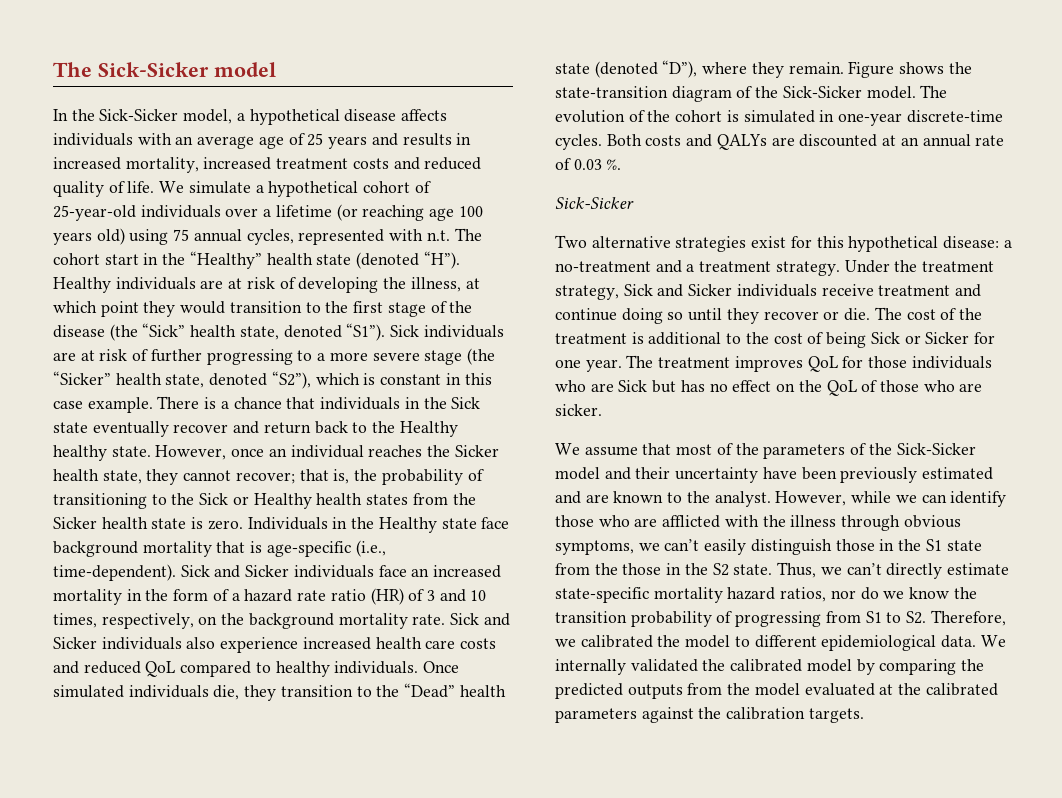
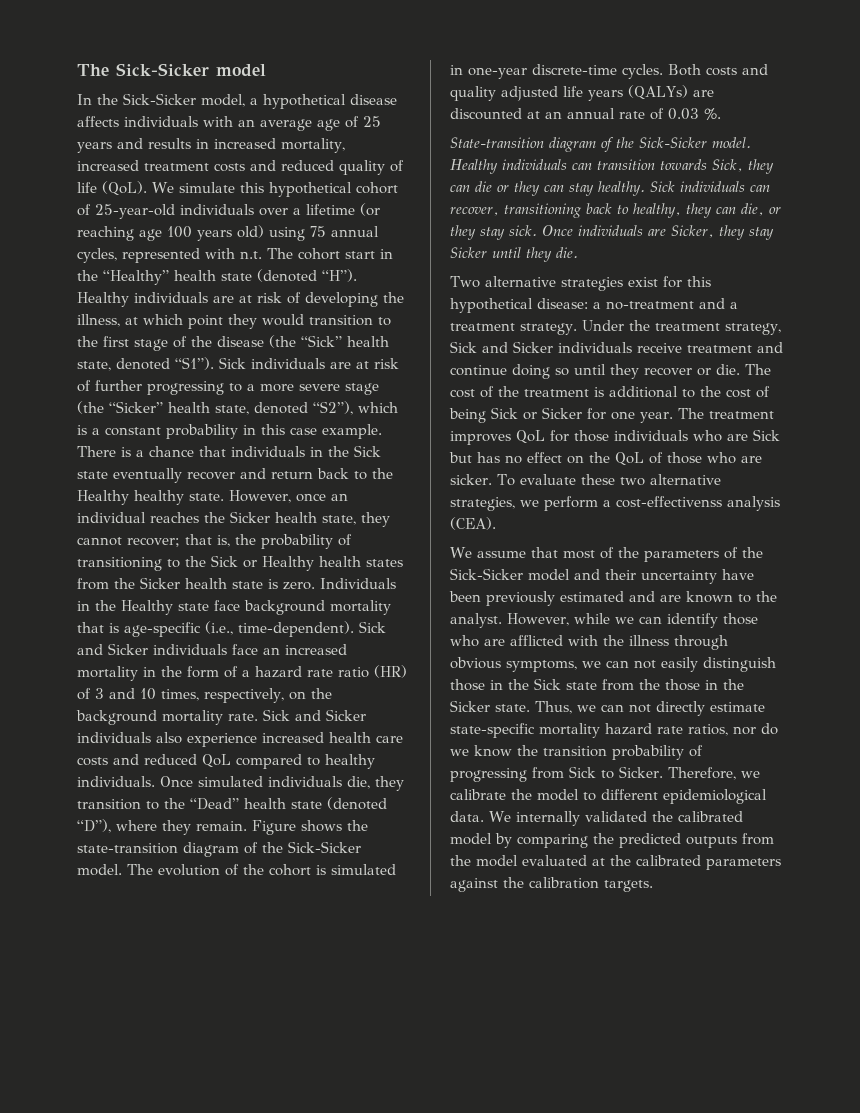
[127,181,155,193] life. -> [77,181,147,196] life (QoL).
[255,185,264,193] a -> [239,182,264,193] this
[380,374,442,385] constant -> [92,424,238,439] a constant probability
[716,134,767,150] QALYs -> [450,85,688,101] quality adjusted life years (QALYs)
[555,197,634,209] Sick-Sicker -> [450,137,751,152] [450,159,774,174] [450,181,770,196] [450,203,781,218] [450,225,774,240] [450,247,578,262] State-transition diagram of the Sick-Sicker model. Healthy individuals can transition towards Sick, they can die or they can stay healthy. Sick individuals can recover, transitioning back to healthy, they can die, or they stay sick. Once individuals are Sicker, they stay Sicker until they die.
(602, 410) none -> [496,474,721,486] [450,496,780,511] [450,517,496,530] To evaluate these two alternative strategies, we perform a cost-effectivenss analysis (CEA).
[664,539,700,551] can’t -> [606,660,656,669] can not
[925,539,942,551] S1 -> [534,678,561,690] Sick
[712,563,729,576] S2 -> [450,700,490,712] Sicker
[846,563,882,575] can’t -> [601,704,651,713] can not
(776, 593) none -> [657,726,683,734] rate
[865,611,927,624] S1 to S2. -> [569,766,663,779] Sick to Sicker.
[580,635,653,648] calibrated -> [450,789,506,800] calibrate

